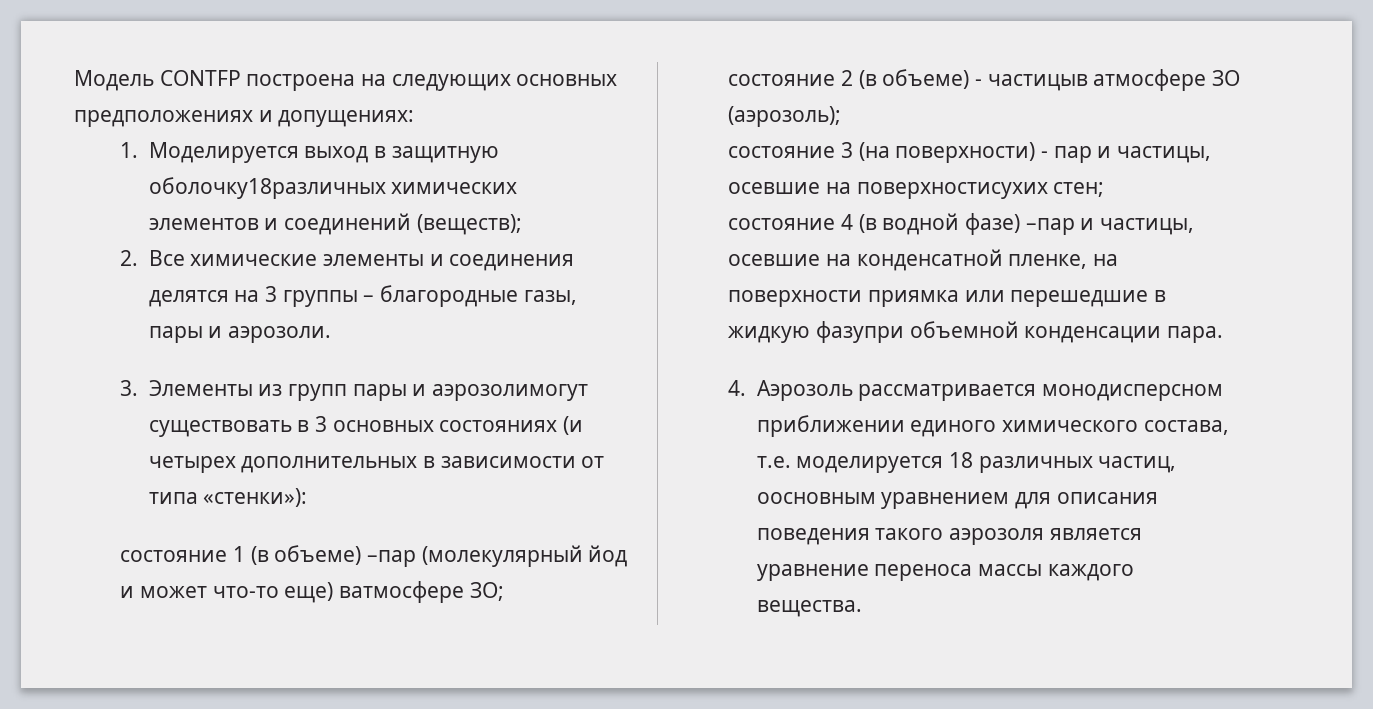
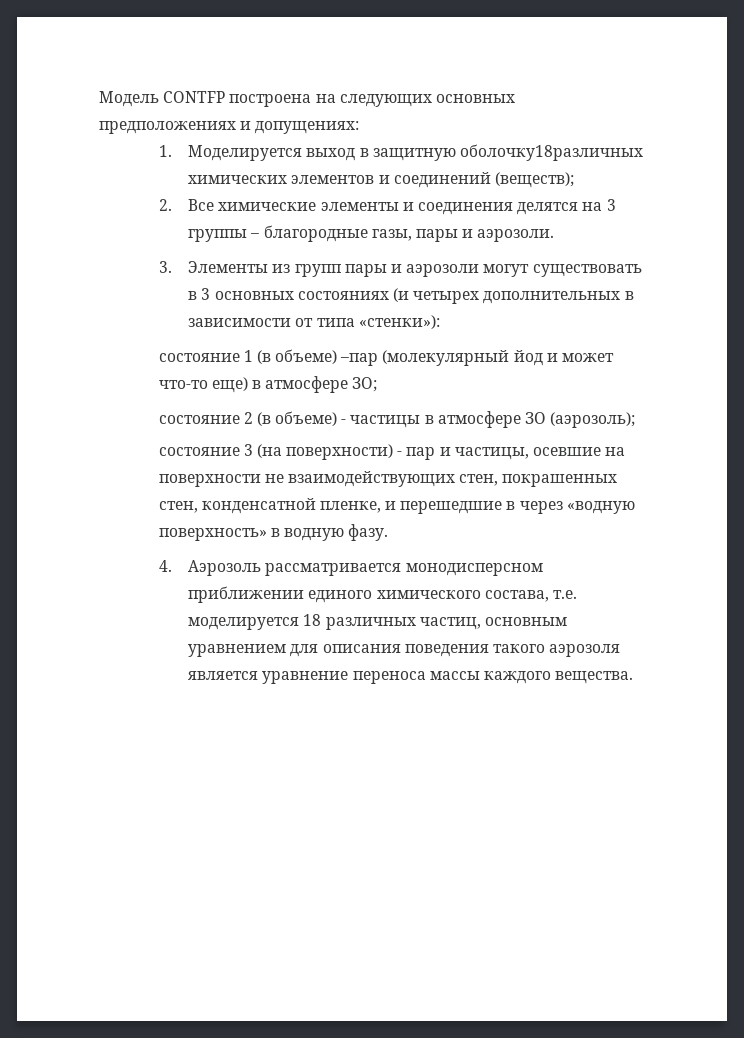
[432,384,589,401] аэрозолимогут -> [406,264,530,277] аэрозоли могут
[338,581,464,603] ватмосфере -> [251,376,349,393] в атмосфере
[987,74,1088,91] частицыв -> [350,415,434,428] частицы в
[856,182,1105,199] [728,213,1194,235] [728,249,1118,271] [728,290,1166,307] [728,321,1223,343] поверхностисухих стен; // состояние 4 (в водной фазе) –пар и частицы, осевшие на конденсатной пленке, на поверхности приямка или перешедшие в жидкую фазупри объемной конденсации пара. -> [158,471,618,487] [158,498,635,514] [158,524,389,541] поверхности не взаимодействующих стен, покрашенных стен, конденсатной пленке, и перешедшие в через «водную поверхность» в водную фазу.
[756,492,876,504] оосновным -> [485,617,568,626] основным

